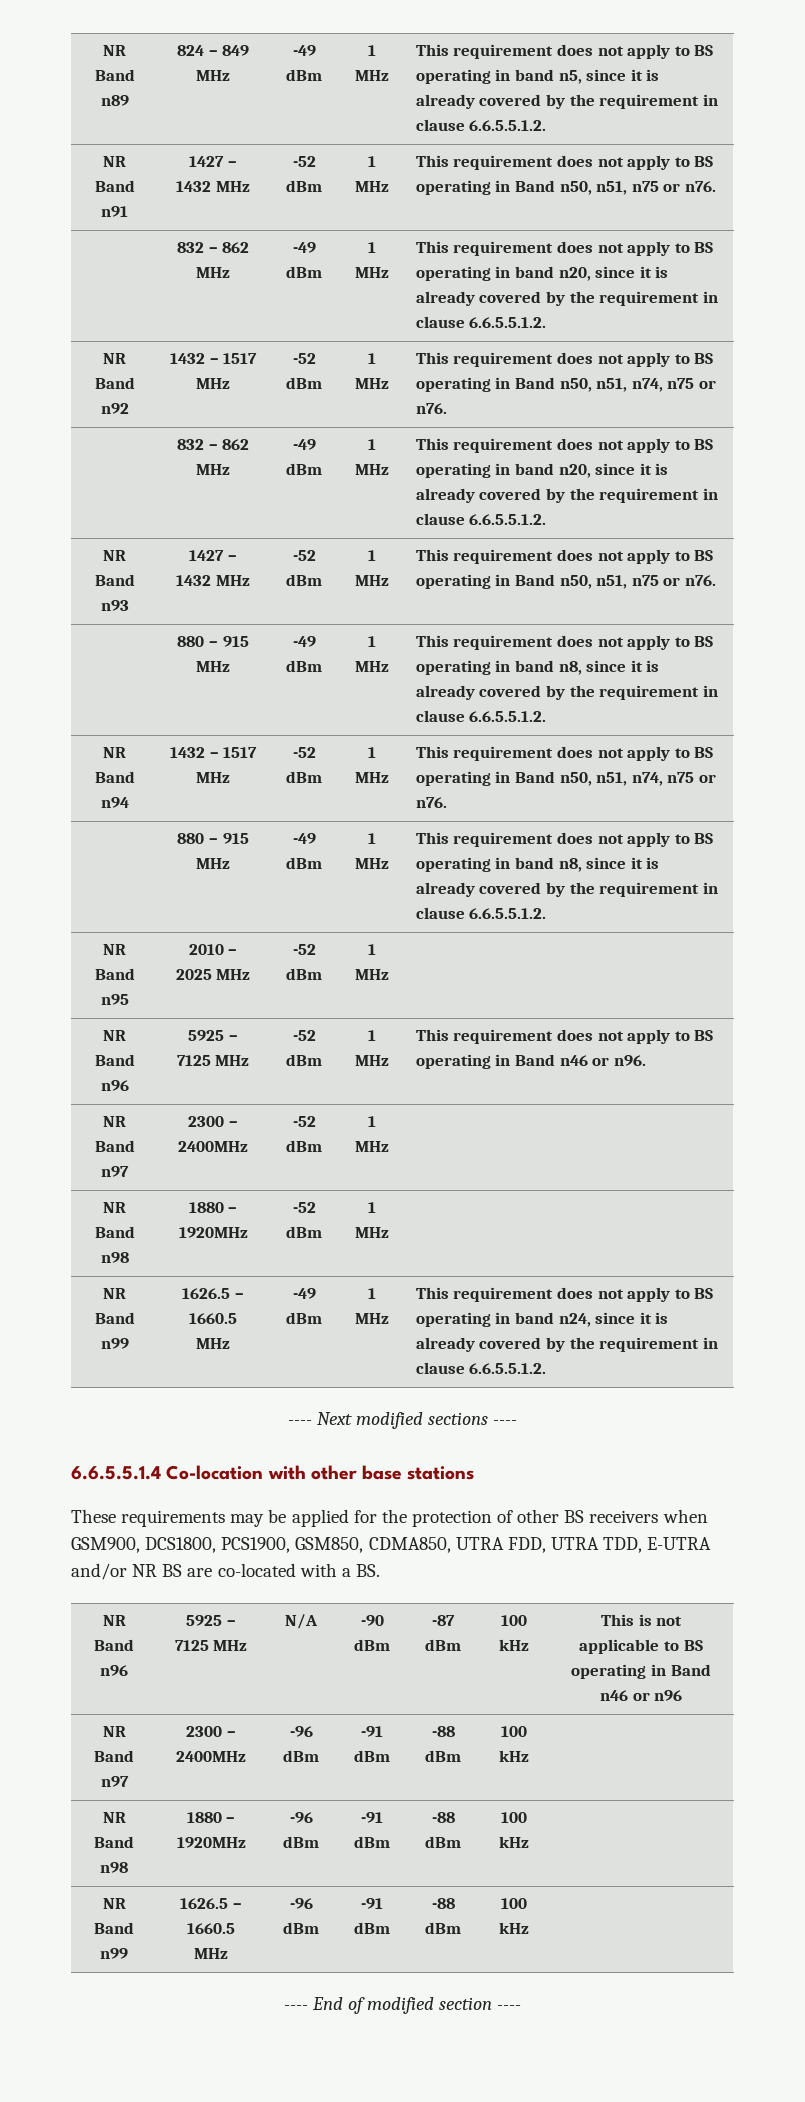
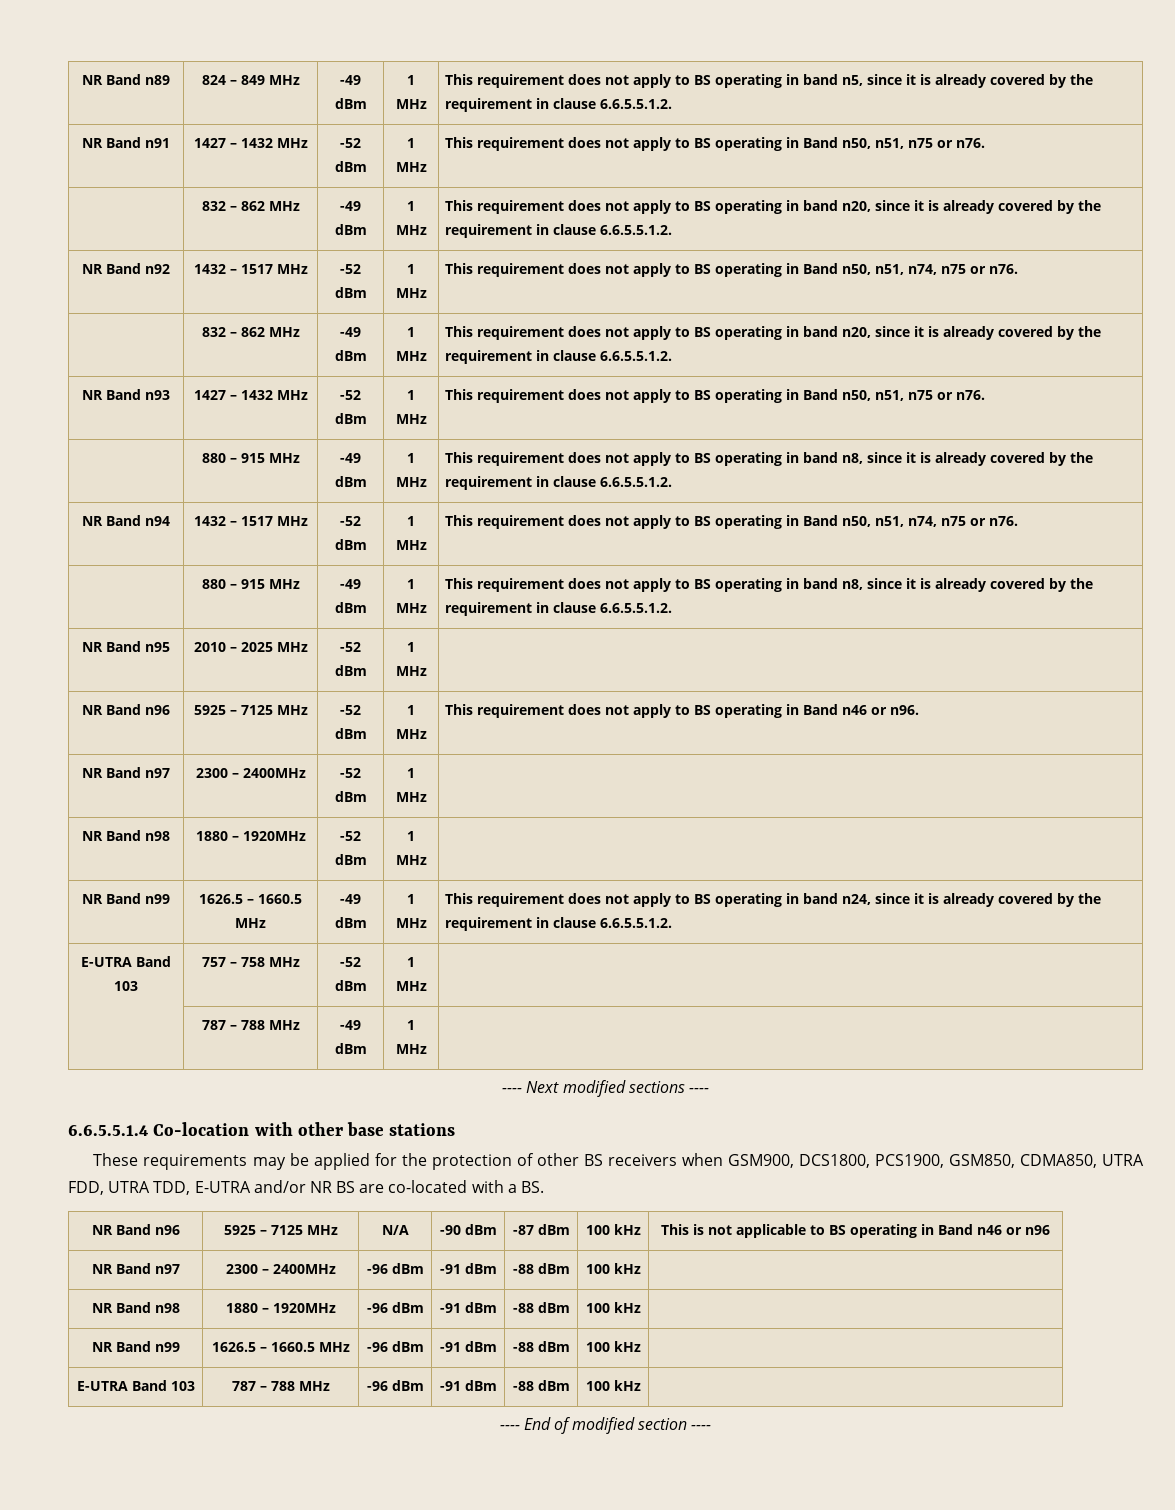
(547, 1368) none -> [81,956,171,967] [114,981,138,991] [201,957,300,967] [340,957,361,967] [334,980,367,991] [407,957,415,967] [395,981,427,991] [201,1020,300,1030] [340,1020,361,1030] [334,1043,367,1054] [407,1020,415,1030] [395,1044,427,1054] // E-UTRA Band 103 | 757 – 758 MHz | -52 dBm | 1 MHz | // | 787 – 788 MHz | -49 dBm | 1 MHz |
(529, 1928) none -> [76,1380,195,1391] [231,1381,330,1391] [366,1380,424,1391] [439,1380,497,1391] [512,1380,570,1391] [585,1380,641,1391] // E-UTRA Band 103 | 787 – 788 MHz | -96 dBm | -91 dBm | -88 dBm | 100 kHz |

